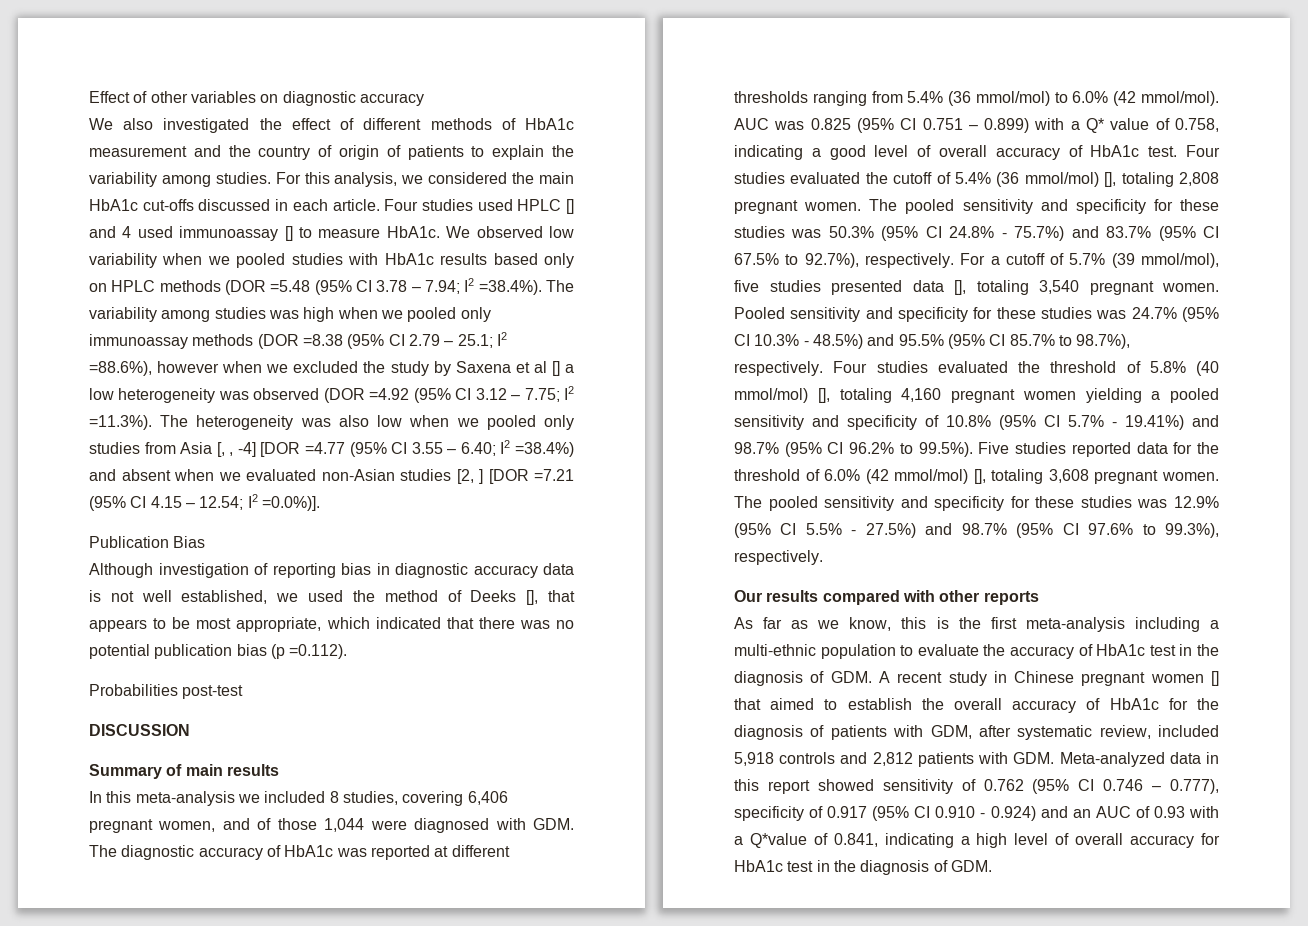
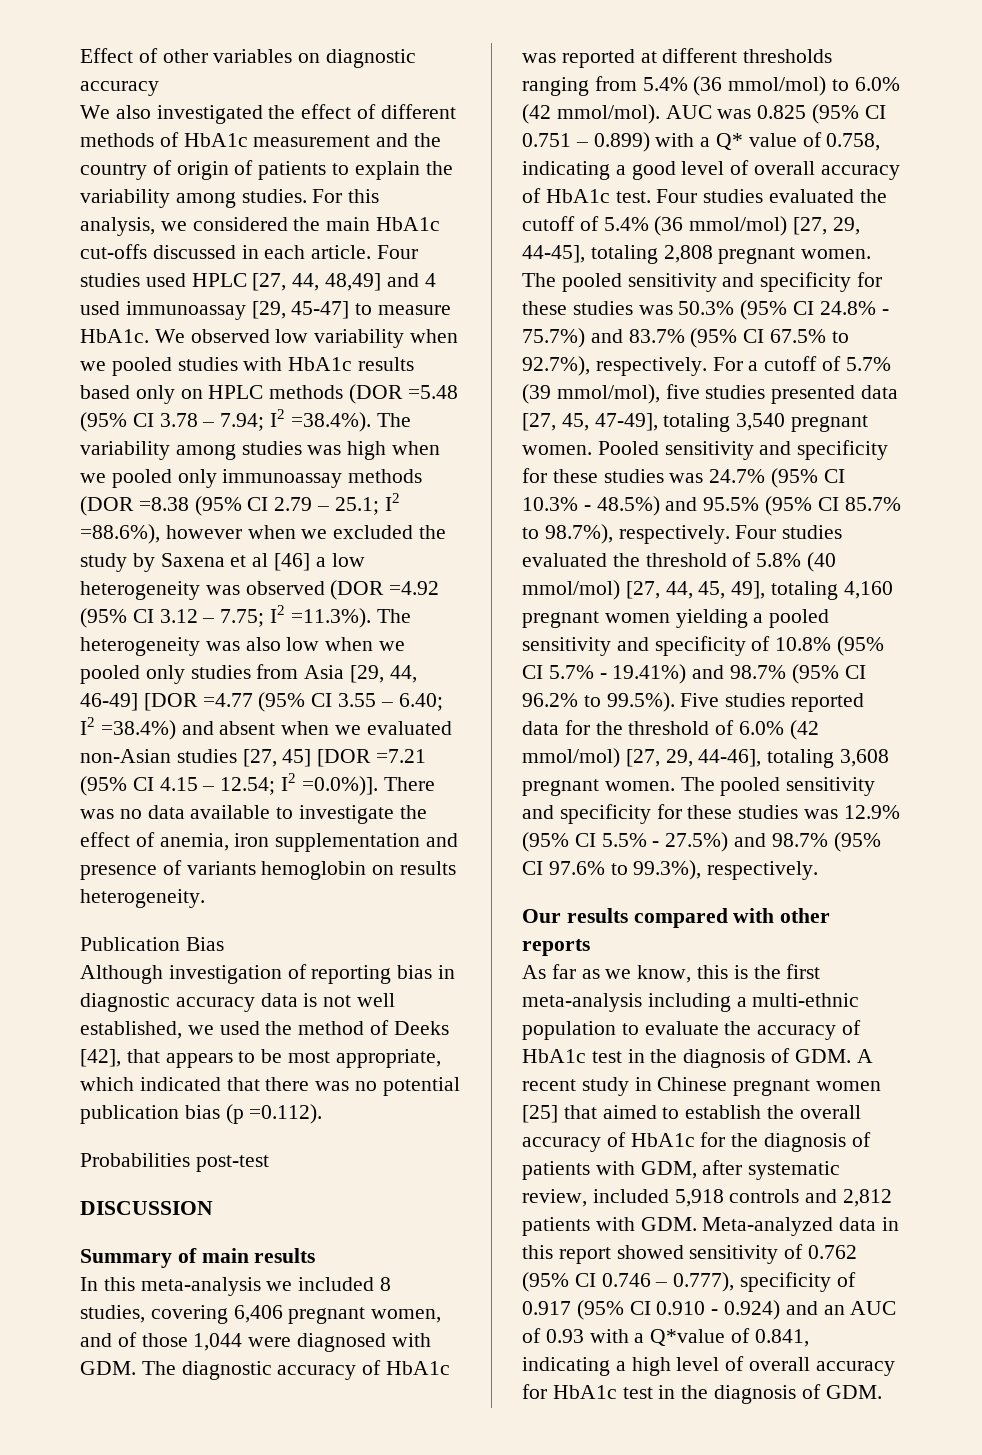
[566,199,574,214] [] -> [252,273,382,291] [27, 44, 48,49]
[284,226,293,241] [] -> [251,301,350,319] [29, 45-47]
[551,361,560,376] [] -> [274,553,311,571] [46]
[216,442,256,457] [, , -4] -> [350,665,417,683] [80,693,138,711] [29, 44, 46-49]
[456,469,483,484] [2, ] -> [242,749,312,767] [27, 45]
(320, 503) none -> [383,777,435,791] [80,805,427,824] [80,832,459,852] [80,860,457,880] [80,889,205,908] There was no data available to investigate the effect of anemia, iron supplementation and presence of variants hemoglobin on results heterogeneity.
[526,590,539,605] [], -> [80,1049,121,1067] [42],
[1104,172,1117,187] [], -> [793,217,860,235] [522,245,585,263] [27, 29, 44-45],
[954,280,966,295] [], -> [522,413,658,431] [27, 45, 47-49],
[817,388,830,403] [], -> [625,581,766,599] [27, 44, 45, 49],
[973,469,986,484] [], -> [625,749,762,767] [27, 29, 44-46],
[1211,671,1219,686] [] -> [522,1105,558,1123] [25]

